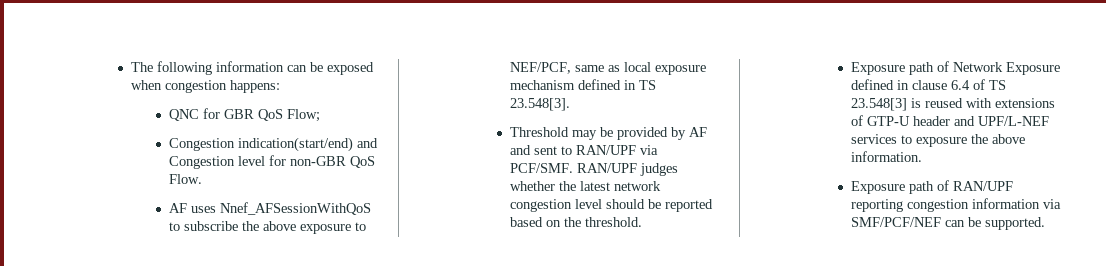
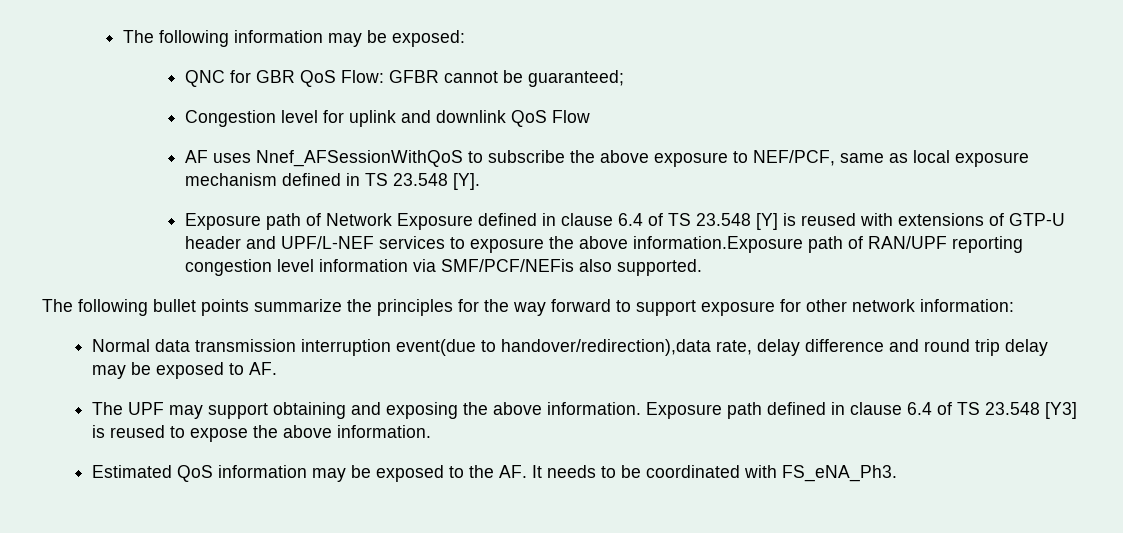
[286,62,374,75] [130,80,280,93] [169,108,321,122] [169,137,379,152] [169,155,376,169] [169,174,203,184] can be exposed when congestion happens: // QNC for GBR QoS Flow; // Congestion indication(start/end) and Congestion level for non-GBR QoS Flow. -> [328,30,466,47] [185,70,625,87] [185,110,591,127] may be exposed: // QNC for GBR QoS Flow: GFBR cannot be guaranteed; // Congestion level for uplink and downlink QoS Flow
[510,98,571,111] [510,127,708,140] [510,145,659,155] [510,163,679,176] [510,181,662,191] [510,199,714,212] [510,217,643,227] 23.548[3]. // Threshold may be provided by AF and sent to RAN/UPF via PCF/SMF. RAN/UPF judges whether the latest network congestion level should be reported based on the threshold. -> [393,173,481,190] 23.548 [Y].
[851,98,908,111] 23.548[3] -> [696,213,779,230] 23.548 [Y]
[851,151,923,162] [851,181,906,194] information. // Exposure -> [633,236,804,253] information.Exposure
(970, 205) none -> [277,259,315,272] level
[851,217,1046,230] SMF/PCF/NEF can be supported. -> [441,259,703,276] [42,299,1014,316] [92,339,1049,356] [92,362,278,379] [92,402,1078,419] [92,425,432,442] [92,465,898,482] SMF/PCF/NEFis also supported. // The following bullet points summarize the principles for the way forward to support exposure for other network information: // Normal data transmission interruption event(due to handover/redirection),data rate, delay difference and round trip delay may be exposed to AF. // The UPF may support obtaining and exposing the above information. Exposure path defined in clause 6.4 of TS 23.548 [Y3] is reused to expose the above information. // Estimated QoS information may be exposed to the AF. It needs to be coordinated with FS_eNA_Ph3.

